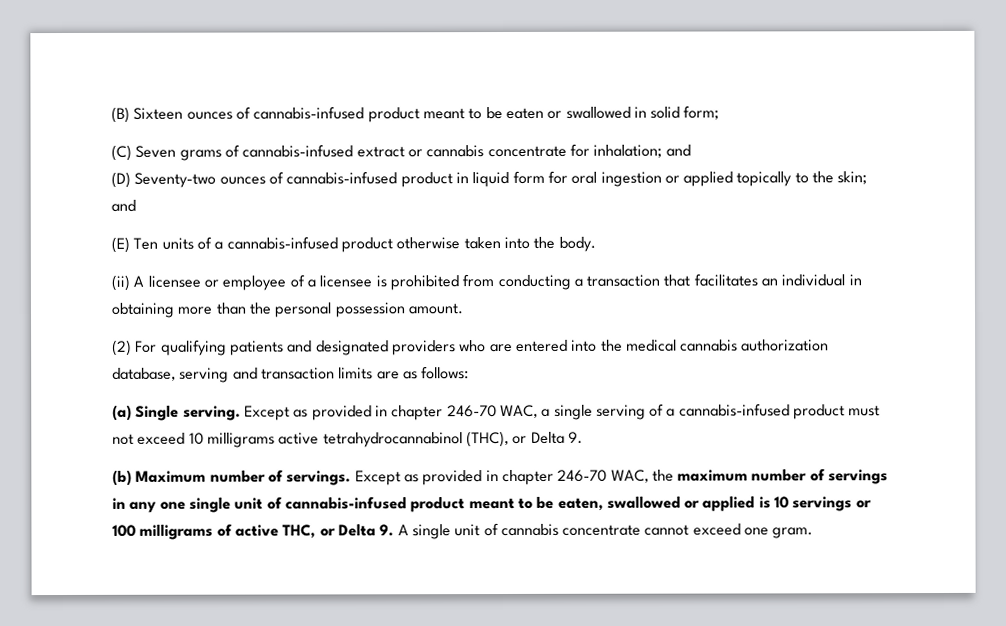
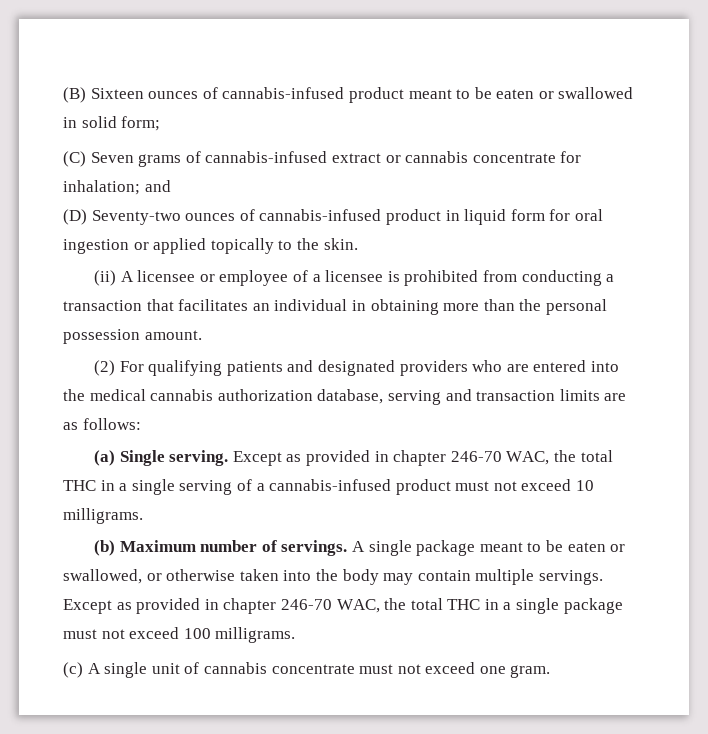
[837,171,868,185] [111,199,136,212] [111,236,596,253] skin; and // (E) Ten units of a cannabis-infused product otherwise taken into the body. -> [323,238,358,250] skin.
(538, 411) none -> [554,450,613,462] [63,480,115,491] the total THC in
[206,430,583,448] milligrams active tetrahydrocannabinol (THC), or Delta 9. -> [63,508,143,524] milligrams.
[354,468,889,486] [112,496,872,513] [112,523,395,540] Except as provided in chapter 246-70 WAC, the maximum number of servings in any one single unit of cannabis-infused product meant to be eaten, swallowed or applied is 10 servings or 100 milligrams of active THC, or Delta 9. -> [352,540,626,556] [63,569,603,585] [63,598,623,614] [63,627,296,643] [63,662,83,678] A single package meant to be eaten or swallowed, or otherwise taken into the body may contain multiple servings. Except as provided in chapter 246-70 WAC, the total THC in a single package must not exceed 100 milligrams. // (c)
[644,524,690,536] cannot -> [359,664,421,674] must not

